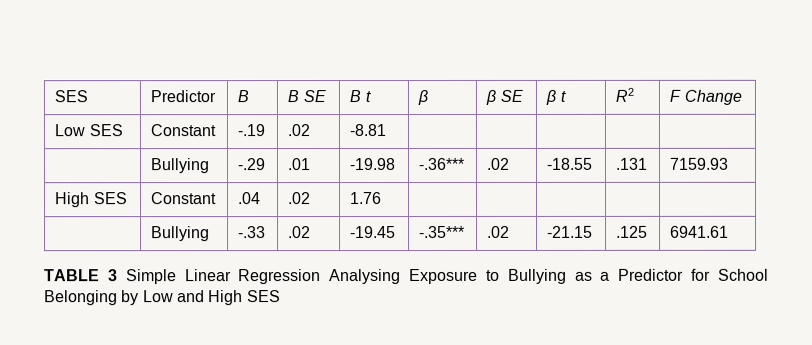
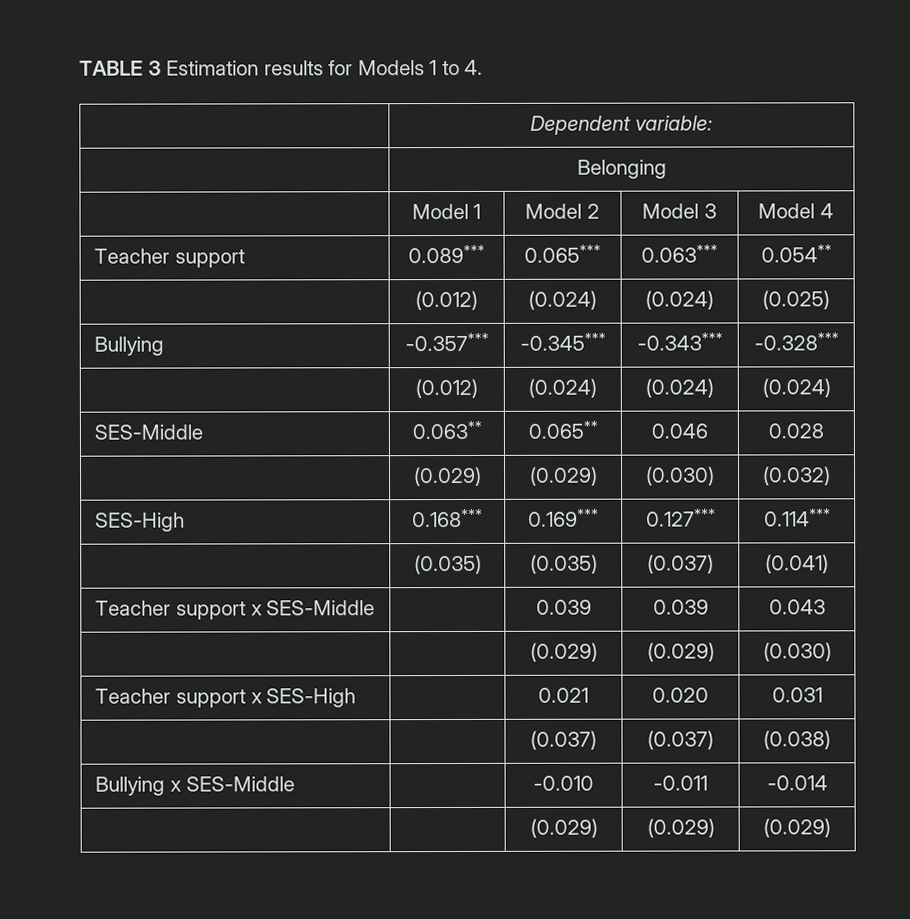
[54,90,89,103] [150,90,217,103] [237,90,250,103] [287,90,326,103] [349,90,371,103] [417,89,429,105] [485,89,523,105] [545,89,566,105] [615,87,635,102] [669,89,742,105] [54,124,123,137] [150,124,217,137] [237,124,266,137] [287,124,311,137] [349,124,387,137] [150,158,211,174] [237,158,266,171] [287,158,311,171] [349,158,396,171] [418,157,465,170] [486,157,510,170] [546,157,593,170] [615,157,648,170] [669,157,729,170] [55,192,128,208] [151,192,218,205] [238,192,262,205] [288,192,312,205] [350,192,383,205] [151,226,211,242] [238,226,267,239] [288,226,312,239] [350,226,397,239] [419,225,466,238] [487,225,511,238] [547,225,594,238] [616,225,649,238] [670,225,730,238] [44,268,769,285] [44,290,281,306] SES | Predictor | B | B SE | B t | β | β SE | β t | R2 | F Change // Low SES | Constant | -.19 | .02 | -8.81 | | | | | // | Bullying | -.29 | .01 | -19.98 | -.36*** | .02 | -18.55 | .131 | 7159.93 // High SES | Constant | .04 | .02 | 1.76 | | | | | // | Bullying | -.33 | .02 | -19.45 | -.35*** | .02 | -21.15 | .125 | 6941.61 // TABLE 3 Simple Linear Regression Analysing Exposure to Bullying as a Predictor for School Belonging by Low and High SES -> [79,59,484,76] [530,115,713,135] [576,159,667,179] [411,203,482,220] [525,203,600,219] [642,203,717,219] [758,203,834,219] [94,248,245,268] [408,244,485,264] [524,244,601,263] [641,244,718,263] [760,244,832,263] [415,290,478,311] [528,290,597,310] [645,290,714,310] [762,290,830,310] [94,336,165,356] [404,332,489,352] [519,332,606,351] [636,332,723,351] [753,332,839,351] [415,378,478,399] [528,378,597,398] [645,378,714,398] [761,378,831,398] [94,424,204,440] [411,420,482,440] [527,420,598,439] [651,423,708,439] [768,423,824,439] [413,466,482,487] [529,466,598,486] [646,466,715,486] [763,466,831,486] [95,512,186,532] [412,508,483,528] [528,508,599,527] [645,508,716,527] [763,508,831,527] [413,554,482,575] [529,554,598,574] [647,554,714,574] [765,554,829,574] [95,600,376,620] [535,599,592,615] [652,599,709,615] [768,599,826,615] [529,642,598,662] [646,642,715,662] [762,642,832,662] [95,688,357,708] [538,687,589,703] [652,687,709,703] [771,687,823,703] [530,730,597,750] [647,730,714,750] [763,730,831,750] [95,776,295,796] [533,775,594,791] [653,775,708,791] [766,775,828,791] [529,818,598,838] [646,818,715,838] [763,818,831,838] TABLE 3 Estimation results for Models 1 to 4. // | Dependent variable: // | Belonging // | Model 1 | Model 2 | Model 3 | Model 4 // Teacher support | 0.089*** | 0.065*** | 0.063*** | 0.054** // | (0.012) | (0.024) | (0.024) | (0.025) // Bullying | -0.357*** | -0.345*** | -0.343*** | -0.328*** // | (0.012) | (0.024) | (0.024) | (0.024) // SES-Middle | 0.063** | 0.065** | 0.046 | 0.028 // | (0.029) | (0.029) | (0.030) | (0.032) // SES-High | 0.168*** | 0.169*** | 0.127*** | 0.114*** // | (0.035) | (0.035) | (0.037) | (0.041) // Teacher support x SES-Middle | | 0.039 | 0.039 | 0.043 // | | (0.029) | (0.029) | (0.030) // Teacher support x SES-High | | 0.021 | 0.020 | 0.031 // | | (0.037) | (0.037) | (0.038) // Bullying x SES-Middle | | -0.010 | -0.011 | -0.014 // | | (0.029) | (0.029) | (0.029)

